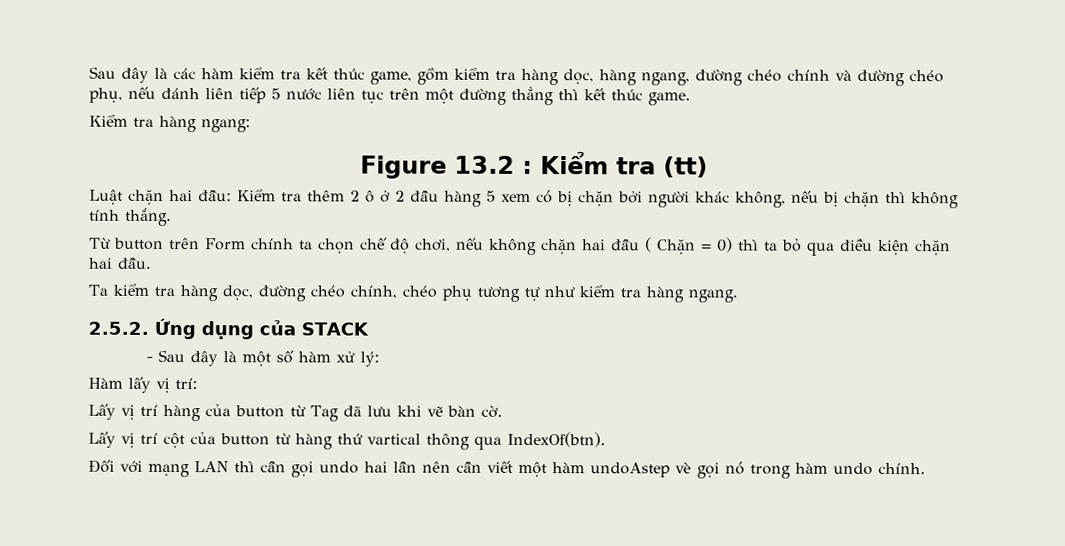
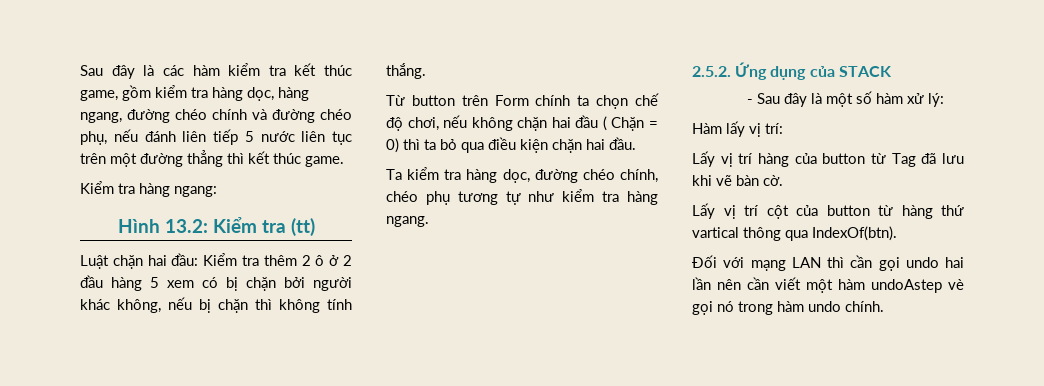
[359,155,533,179] Figure 13.2 : -> [117,219,208,233] Hình 13.2:

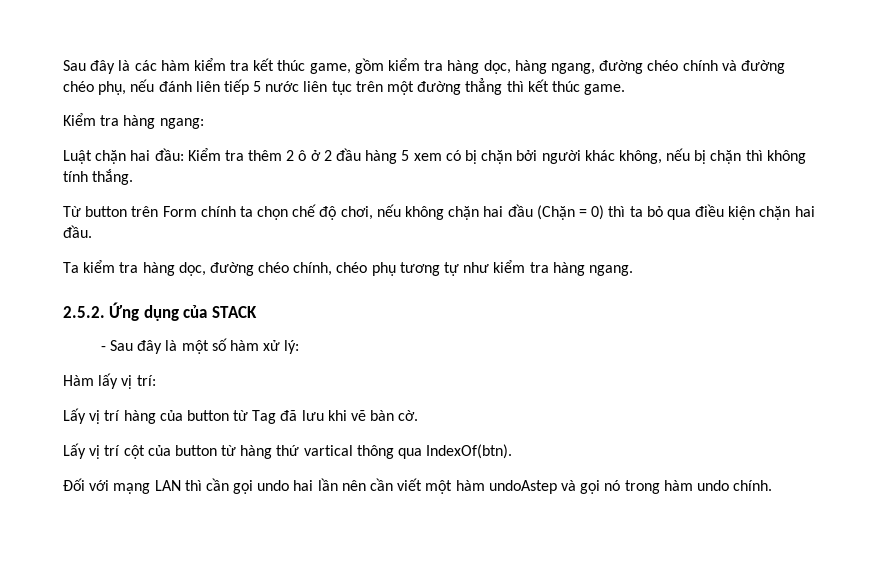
[117,217,315,236] // Hình 13.2: Kiểm tra (tt) -> (204, 123) none
[602,116,645,131] ( Chặn -> [536,205,575,220] (Chặn
[948,279,964,290] vè -> [560,480,576,491] và

